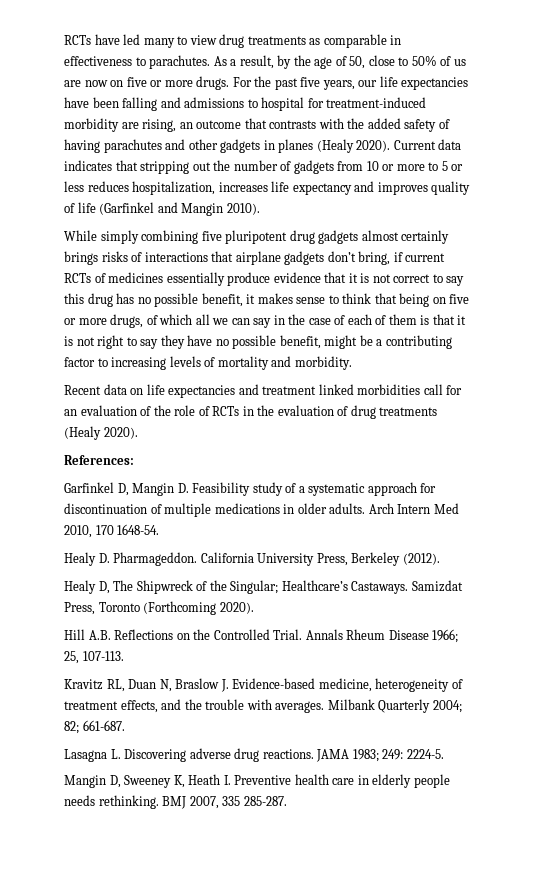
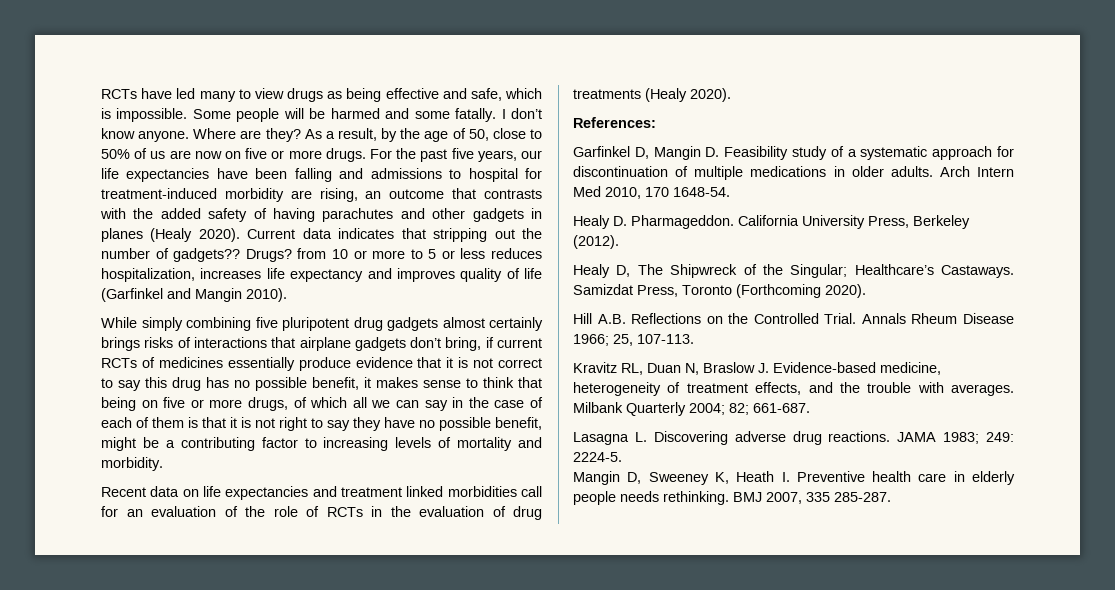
[219,34,402,48] [64,55,211,69] drug treatments as comparable in effectiveness to parachutes. -> [287,88,542,102] [101,108,542,122] [101,128,301,142] drugs as being effective and safe, which is impossible. Some people will be harmed and some fatally. I don’t know anyone. Where are they?
[293,160,334,174] gadgets -> [173,248,292,262] gadgets?? Drugs?

